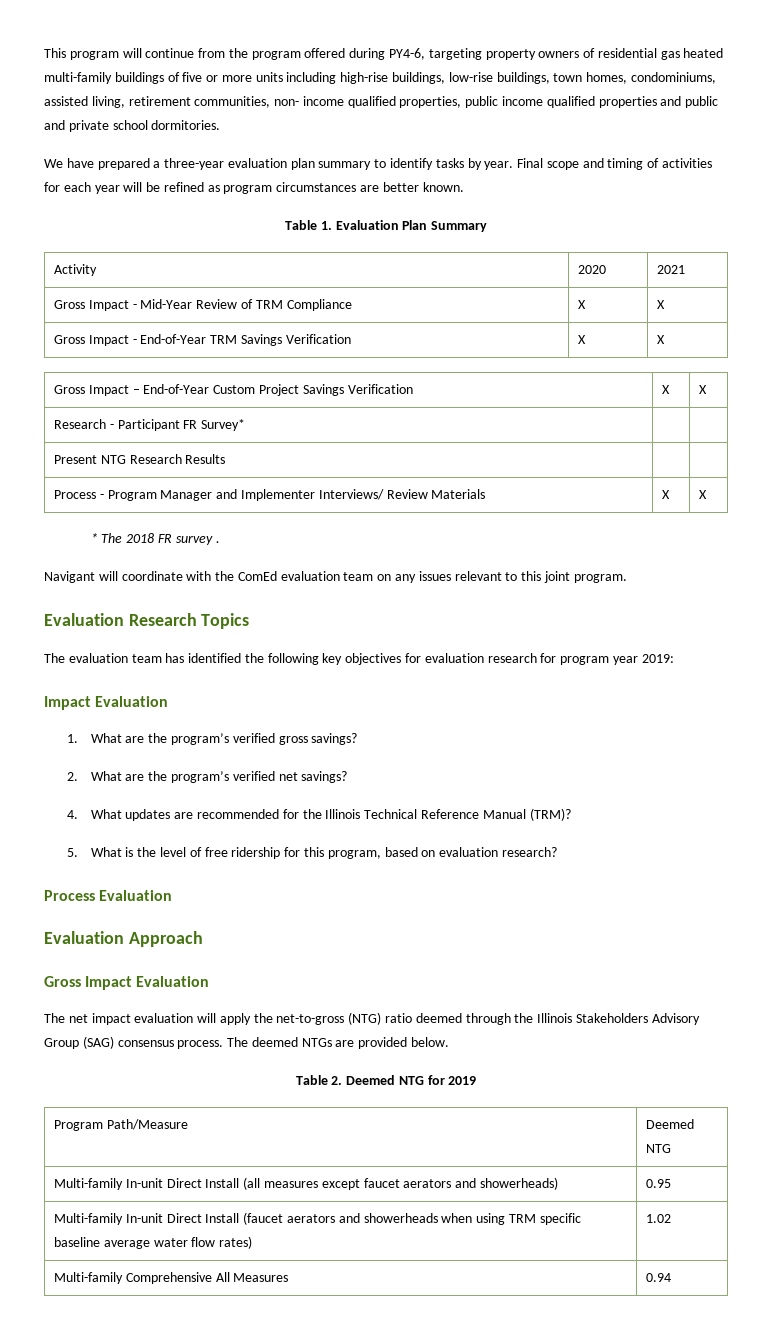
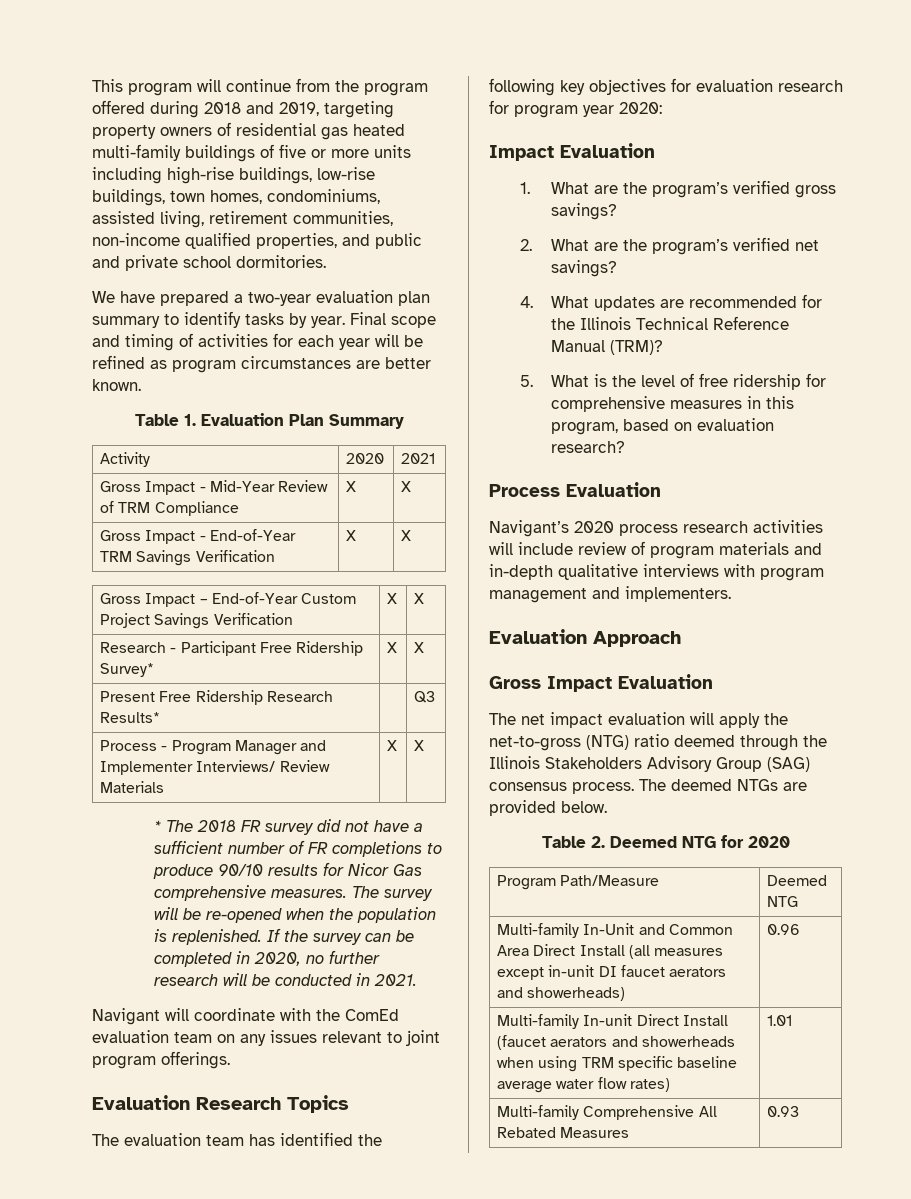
[389,48,426,60] PY4-6, -> [204,102,319,116] 2018 and 2019,
[274,96,657,108] non- income qualified properties, public income qualified properties -> [92,232,337,249] non-income qualified properties,
[164,158,225,170] three-year -> [248,292,311,306] two-year
[183,420,198,429] FR -> [259,641,363,656] Free Ridership
(246, 425) | -> [387,642,398,653] [414,642,425,653] X | X
[100,454,226,464] NTG Research Results | | -> [159,690,333,705] [100,712,161,723] [414,691,436,703] Free Ridership Research Results* | | Q3
[215,541,220,543] . -> [316,819,423,832] [153,840,442,857] [152,862,422,879] [153,885,433,901] [153,907,436,923] [153,928,414,945] [153,950,380,967] [153,973,417,986] did not have a sufficient number of FR completions to produce 90/10 results for Nicor Gas comprehensive measures. The survey will be re-opened when the population is replenished. If the survey can be completed in 2020, no further research will be conducted in 2021.
[521,571,627,583] this joint program. -> [406,1030,440,1046] [92,1051,230,1069] joint program offerings.
[641,654,674,663] 2019: -> [619,102,662,114] 2020:
(301, 852) none -> [550,396,761,412] comprehensive measures in
(173, 895) none -> [489,520,823,537] [489,541,822,559] [489,564,824,581] [489,586,731,603] // Navigant’s 2020 process research activities will include review of program materials and in-depth qualitative interviews with program management and implementers.
[448,1076,477,1085] 2019 -> [748,836,790,848] 2020
[125,1178,163,1188] In-unit -> [583,923,733,935] [497,945,530,956] In-Unit and Common Area
(360, 1184) none -> [548,965,617,977] in-unit DI
[646,1179,672,1188] 0.95 -> [767,924,801,935] 0.96
[646,1214,672,1223] 1.02 -> [767,1015,793,1026] 1.01
(230, 1277) none -> [497,1127,557,1138] Rebated
[646,1273,672,1282] 0.94 -> [767,1106,800,1117] 0.93

